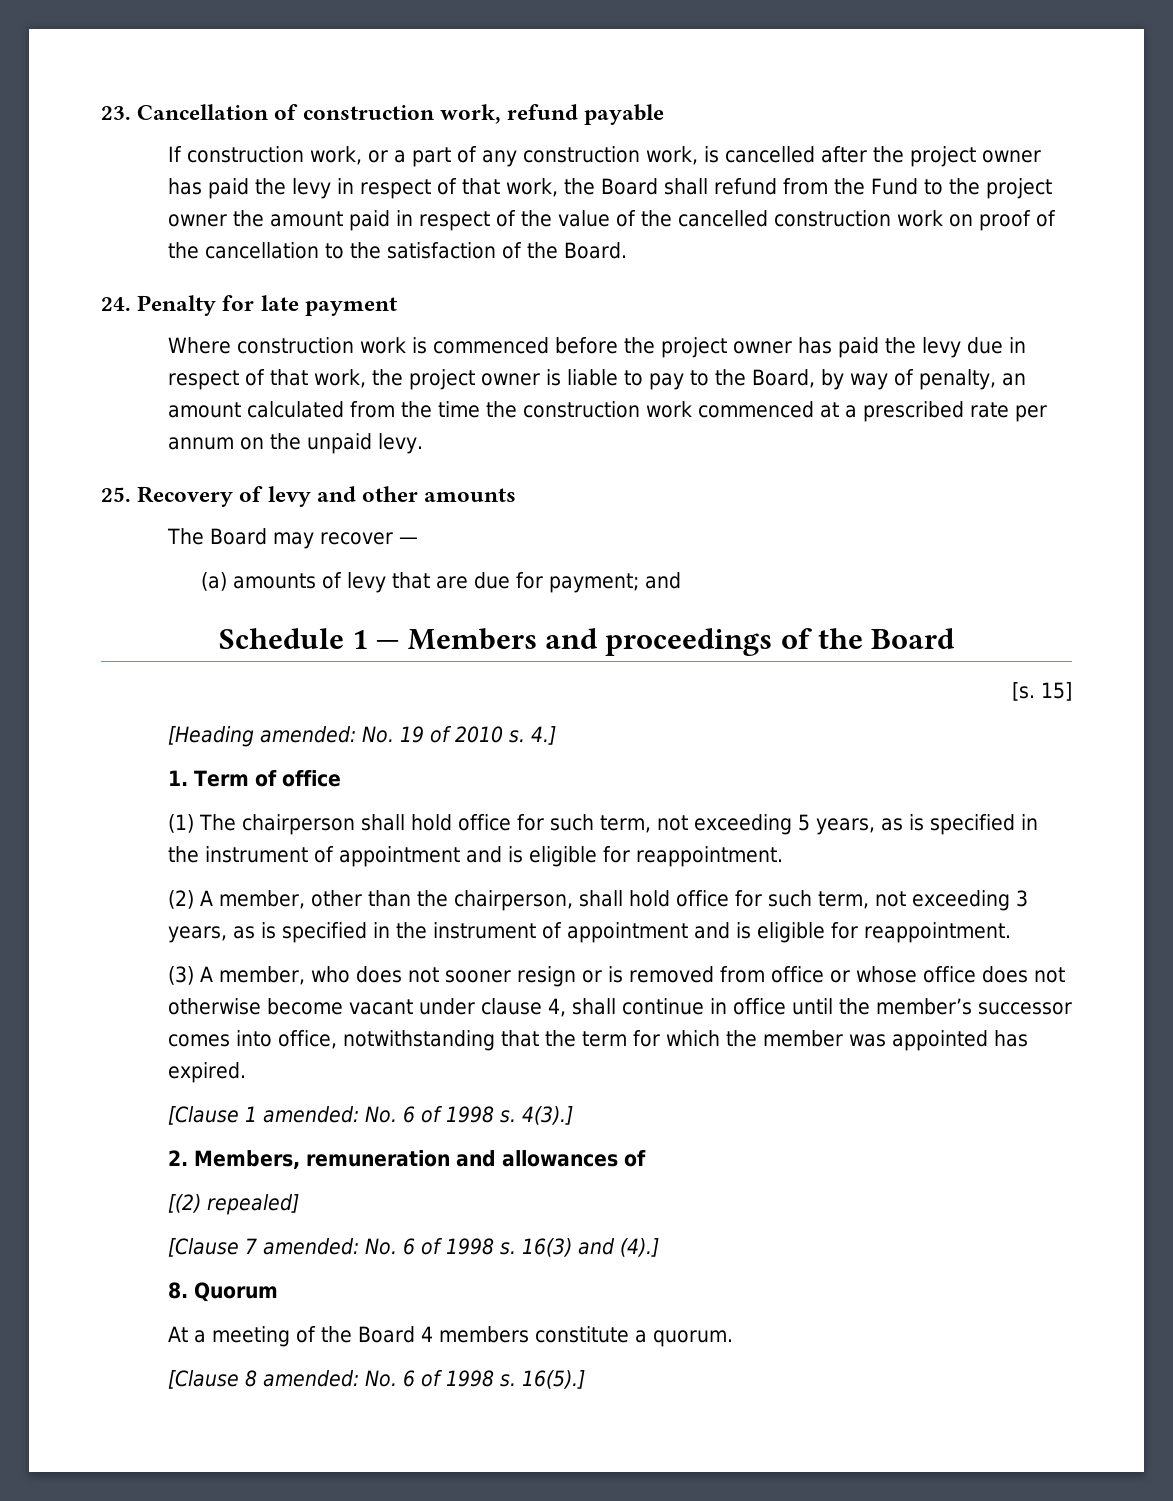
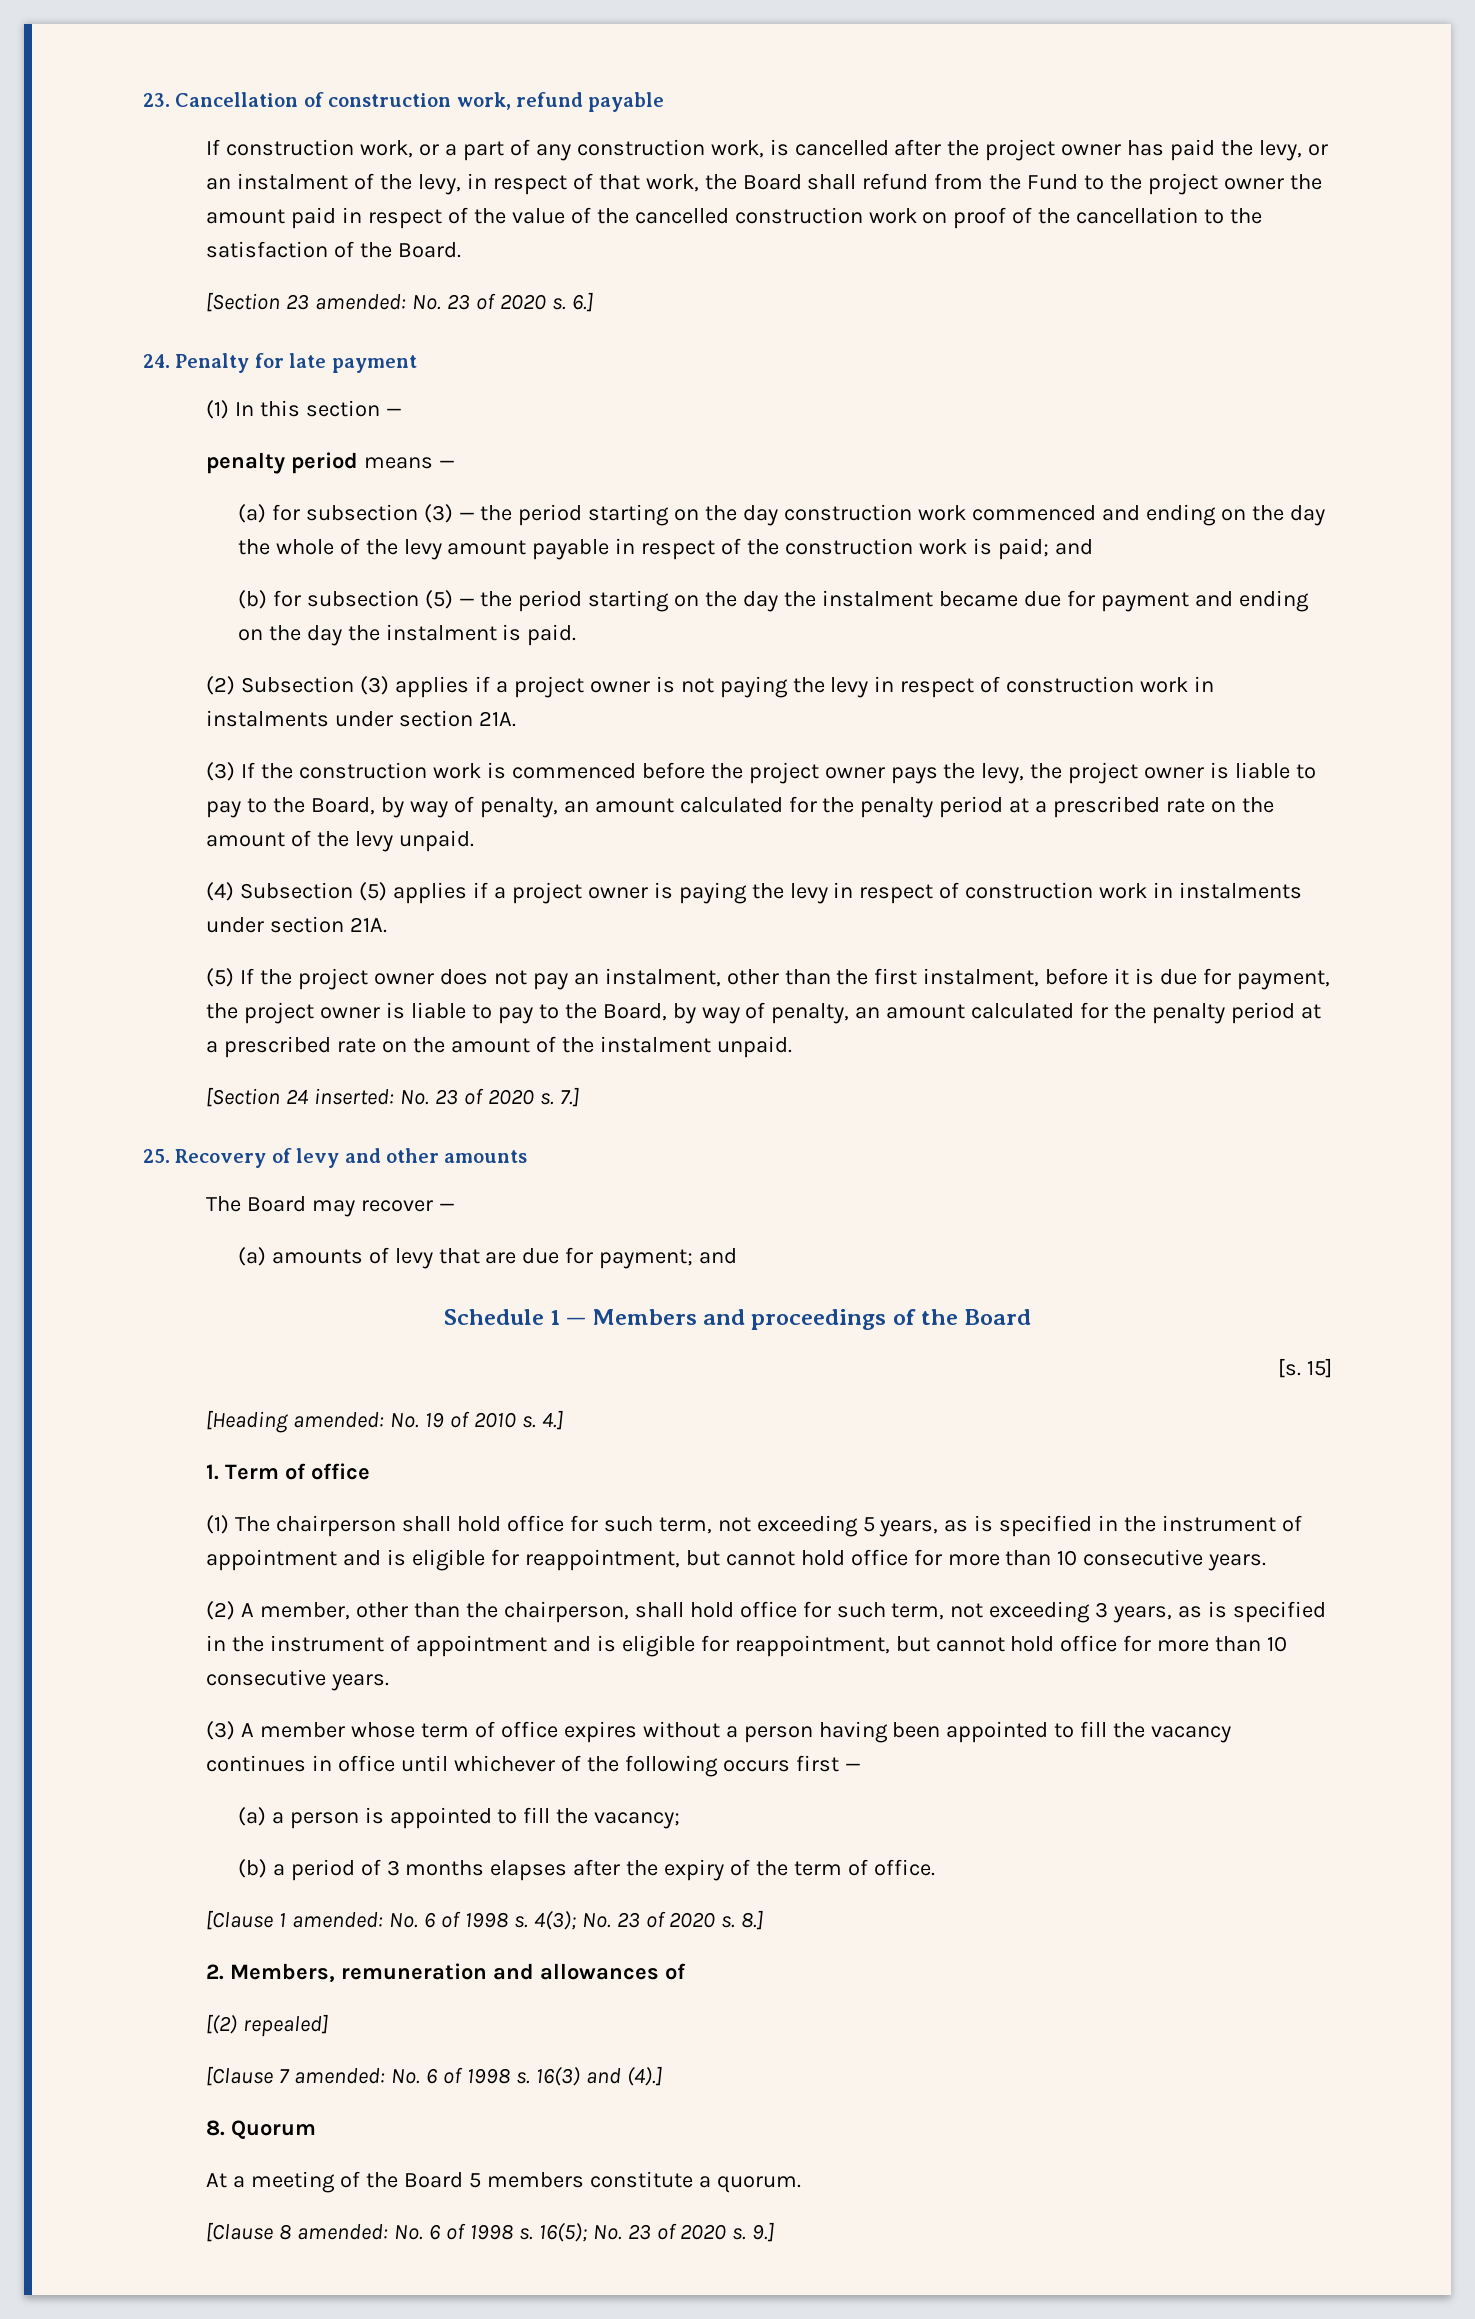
[291,178,331,199] levy -> [1259,140,1328,161] [206,173,461,195] levy, or an instalment of the levy,
(627, 250) none -> [206,292,593,312] // [Section 23 amended: No. 23 of 2020 s. 6.]
[167,337,231,354] Where -> [206,400,402,419] [206,452,456,474] [237,504,1325,526] [237,538,1093,560] [237,590,1309,612] [237,624,577,646] [206,676,1215,698] [206,710,517,727] [206,762,294,781] (1) In this section — // penalty period means — // (a) for subsection (3) — the period starting on the day construction work commenced and ending on the day the whole of the levy amount payable in respect of the construction work is paid; and // (b) for subsection (5) — the period starting on the day the instalment became due for payment and ending on the day the instalment is paid. // (2) Subsection (3) applies if a project owner is not paying the levy in respect of construction work in instalments under section 21A. // (3) If the
[797,337,1026,358] [167,369,366,390] has paid the levy due in respect of that work, -> [890,763,1025,784] pays the levy,
[349,401,1047,422] [167,433,423,454] from the time the construction work commenced at a prescribed rate per annum on the unpaid levy. -> [788,796,1274,818] [206,830,474,852] [206,882,1303,904] [206,916,388,933] [206,968,1330,990] [206,1002,1321,1024] [206,1036,792,1058] [206,1087,579,1107] for the penalty period at a prescribed rate on the amount of the levy unpaid. // (4) Subsection (5) applies if a project owner is paying the levy in respect of construction work in instalments under section 21A. // (5) If the project owner does not pay an instalment, other than the first instalment, before it is due for payment, the project owner is liable to pay to the Board, by way of penalty, an amount calculated for the penalty period at a prescribed rate on the amount of the instalment unpaid. // [Section 24 inserted: No. 23 of 2020 s. 7.]
[635,846,783,867] reappointment. -> [524,1549,1267,1571] reappointment, but cannot hold office for more than 10 consecutive years.
[863,922,1011,943] [167,966,1065,987] [167,998,1072,1017] [167,1030,1028,1051] [167,1062,246,1083] reappointment. // (3) A member, who does not sooner resign or is removed from office or whose office does not otherwise become vacant under clause 4, shall continue in office until the member’s successor comes into office, notwithstanding that the term for which the member was appointed has expired. -> [734,1635,1288,1657] [206,1669,390,1691] [206,1721,1232,1743] [206,1755,861,1777] [237,1807,681,1829] [237,1859,935,1881] reappointment, but cannot hold office for more than 10 consecutive years. // (3) A member whose term of office expires without a person having been appointed to fill the vacancy continues in office until whichever of the following occurs first — // (a) a person is appointed to fill the vacancy; // (b) a period of 3 months elapses after the expiry of the term of office.
[521,1106,573,1125] 4(3).] -> [533,1910,764,1930] 4(3); No. 23 of 2020 s. 8.]
[420,1326,433,1342] 4 -> [468,2173,481,2188] 5
[521,1370,585,1389] 16(5).] -> [538,2222,775,2242] 16(5); No. 23 of 2020 s. 9.]

